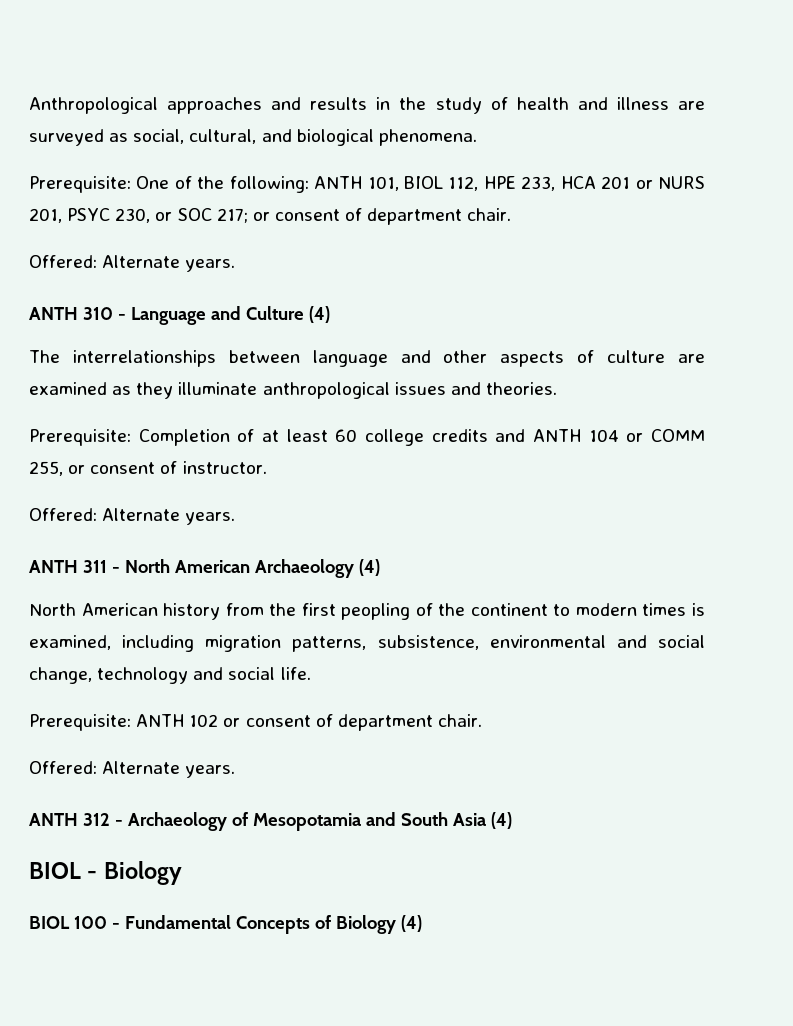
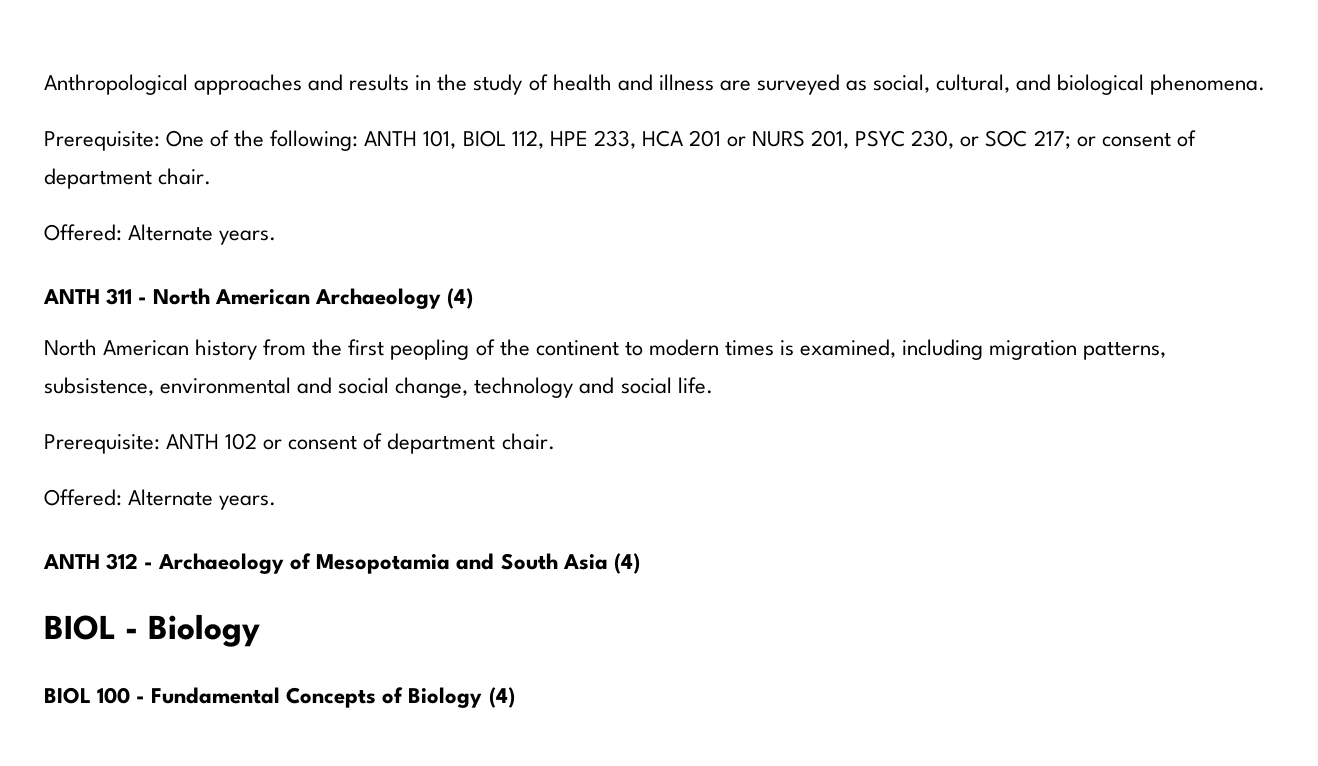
[29,306,330,325] [29,350,706,367] [29,382,557,399] [29,429,705,446] [29,461,267,476] [29,508,236,525] // ANTH 310 - Language and Culture (4) // The interrelationships between language and other aspects of culture are examined as they illuminate anthropological issues and theories. // Prerequisite: Completion of at least 60 college credits and ANTH 104 or COMM 255, or consent of instructor. // Offered: Alternate years. -> (277, 237) none

